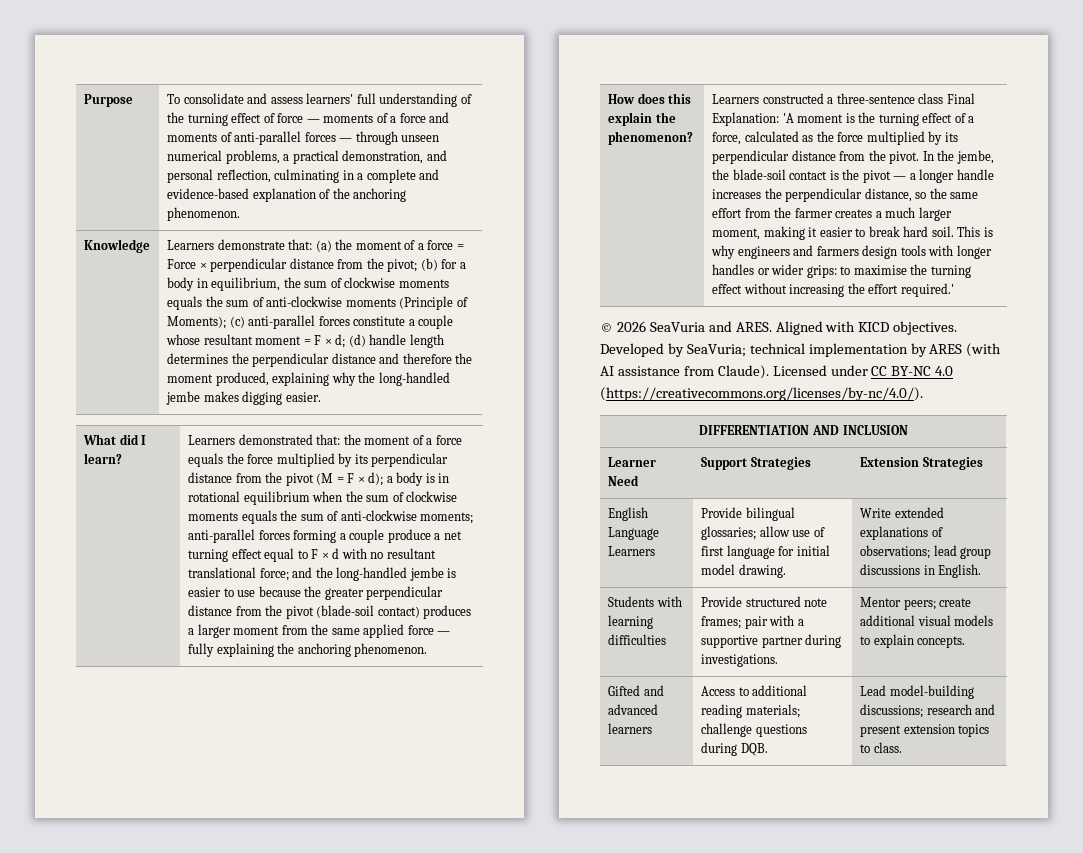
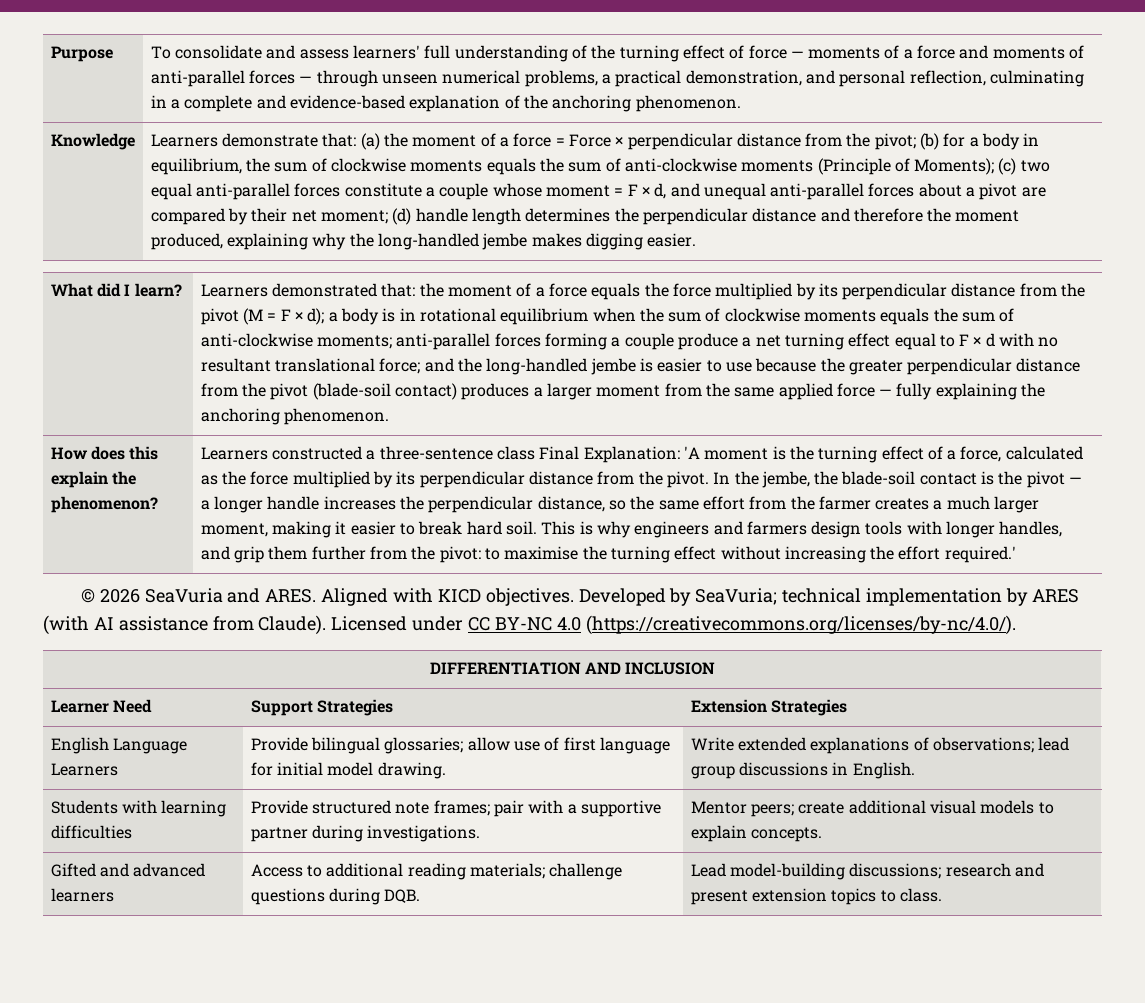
(245, 322) none -> [1020,160,1050,172] [150,183,192,200] two equal
[203,334,253,345] resultant -> (542, 190) none
[335,334,346,348] d; -> [654,183,1046,200] [150,208,388,225] d, and unequal anti-parallel forces about a pivot are compared by their net moment;
[712,264,837,278] handles or wider grips: -> [999,521,1063,537] [200,546,481,563] handles, and grip them further from the pivot:

